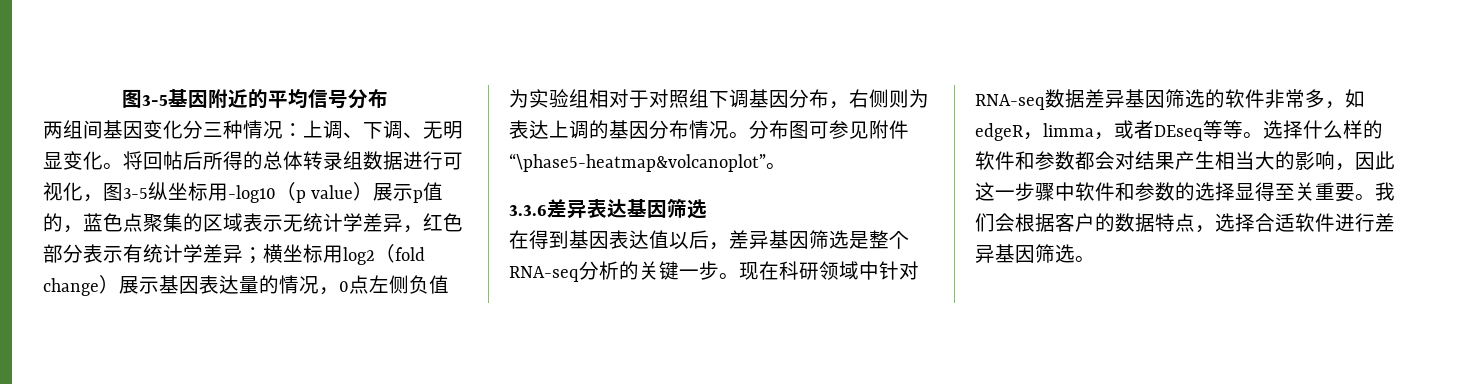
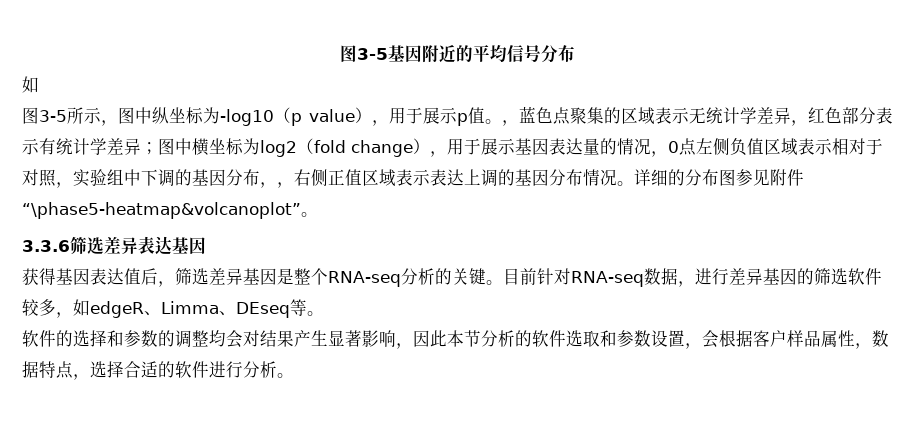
[43,120,463,139] [43,151,463,170] [43,182,228,202] 两组间基因变化分三种情况：上调、下调、无明显变化。将回帖后所得的总体转录组数据进行可视化，图3-5纵坐标用 -> [22,76,39,93] [22,107,220,126] 如 // 图3-5所示，图中纵坐标为
(374, 191) none -> [372,107,423,126] ，用于
[43,213,63,232] 的 -> [485,119,502,124] 。
[263,244,343,263] 横坐标用 -> [158,138,260,156] 图中横坐标为
(119, 284) none -> [430,138,481,157] ，用于
[509,89,589,108] 为实验组 -> [764,138,832,156] 区域表示
[689,89,929,109] 组下调基因分布，右侧则为 -> [56,169,430,188] ，实验组中下调的基因分布，，右侧正值区域表示
[749,120,829,139] 分布图可 -> [634,169,736,186] 详细的分布图
(547, 210) none -> [70,236,104,255] 筛选
[667,198,707,219] [509,230,569,249] 筛选 // 在得到 -> [22,268,56,285] // 获得
[669,230,849,250] 以后，差异基因筛选 -> [141,268,277,287] 后，筛选差异基因
[679,261,879,280] 一步。现在科研领域中 -> [486,268,537,285] 。目前
[1085,89,1365,109] [975,120,1383,141] [975,151,1095,170] 差异基因筛选的软件非常多，如edgeR，limma，或者DEseq等等。选择什么样的软件和参数都 -> [678,268,882,287] [22,299,324,318] [22,330,226,348] ，进行差异基因的筛选软件较多，如edgeR、Limma、DEseq等。 // 软件的选择和参数的调整均
[1215,151,1295,170] 相当大的 -> [328,330,362,347] 显著
[975,182,1395,202] [975,213,1115,232] 这一步骤中软件和参数的选择显得至关重要。我们会根据客户的 -> [447,330,872,349] 本节分析的软件选取和参数设置，会根据客户样品属性，
(1295, 222) none -> [158,361,175,378] 的
[1375,213,1395,232] [975,244,1075,263] 差异基因筛选 -> [243,361,277,378] 分析

